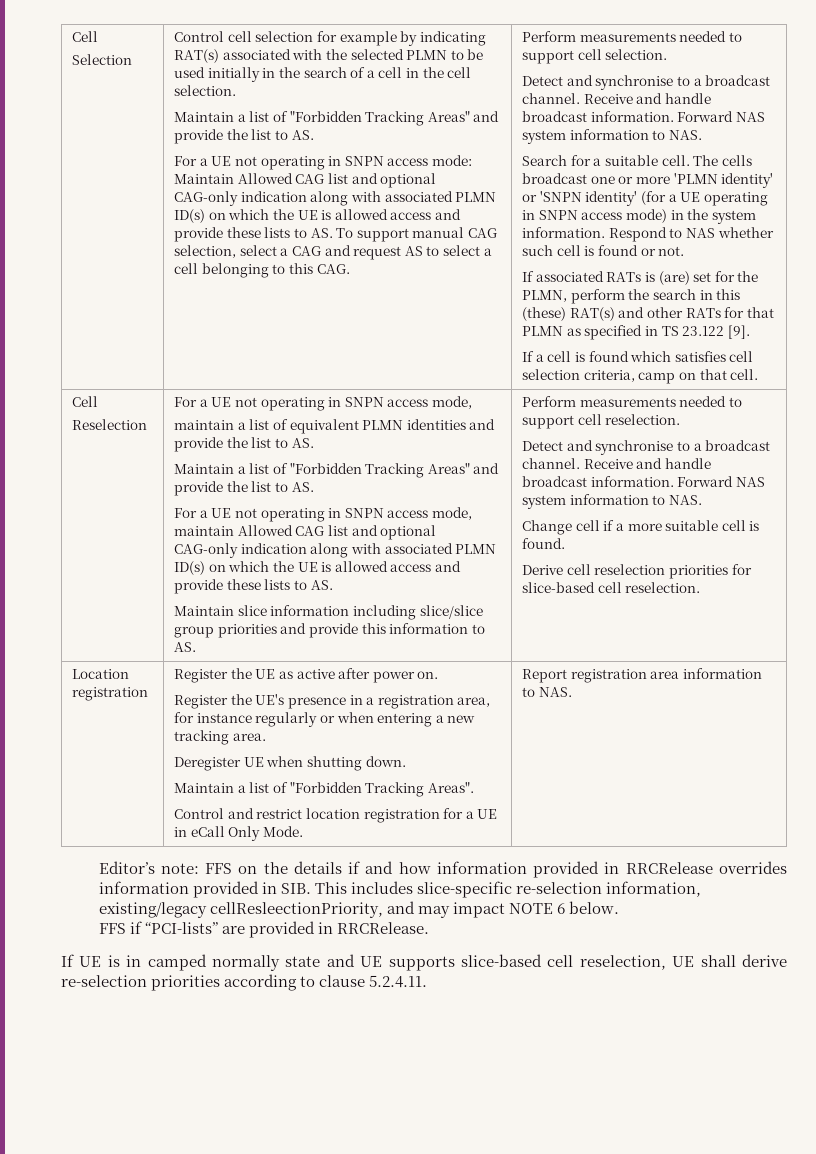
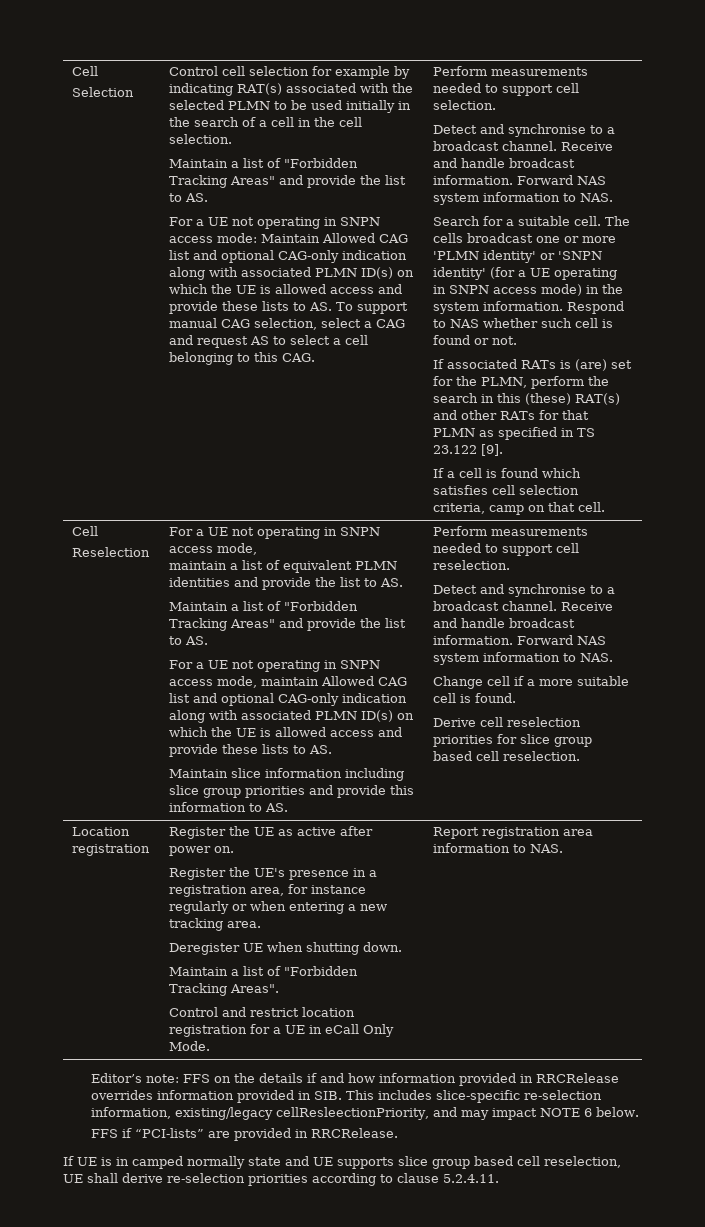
[419,605,483,619] slice/slice -> [169,785,200,795] slice
[521,582,595,593] slice-based -> [520,734,593,747] [433,751,473,761] slice group based
[460,954,542,967] slice-based -> [398,1156,513,1169] slice group based

